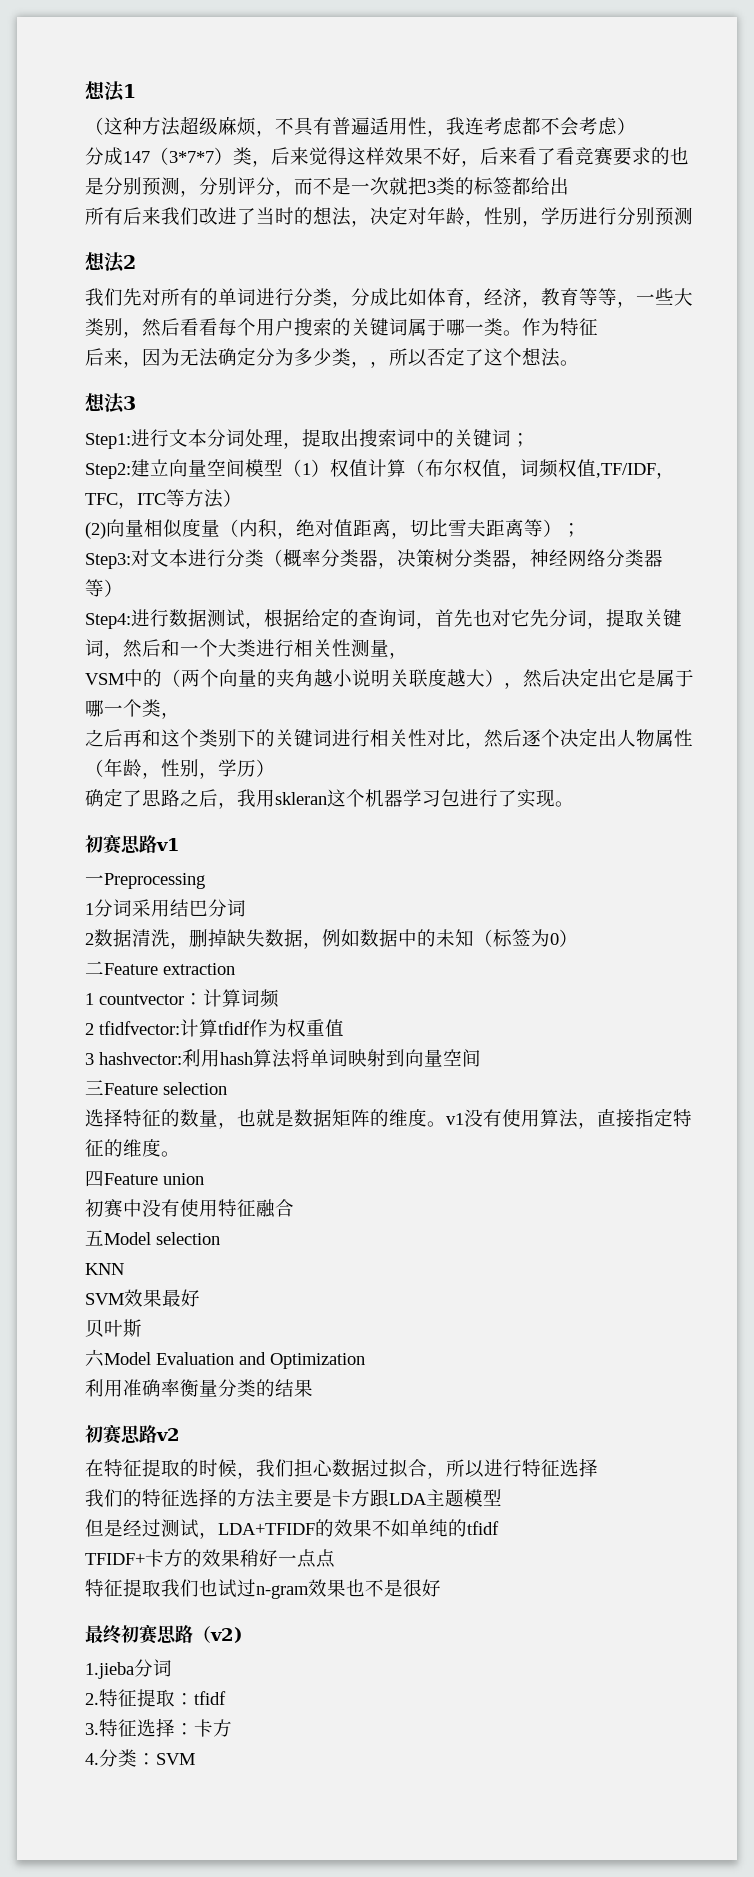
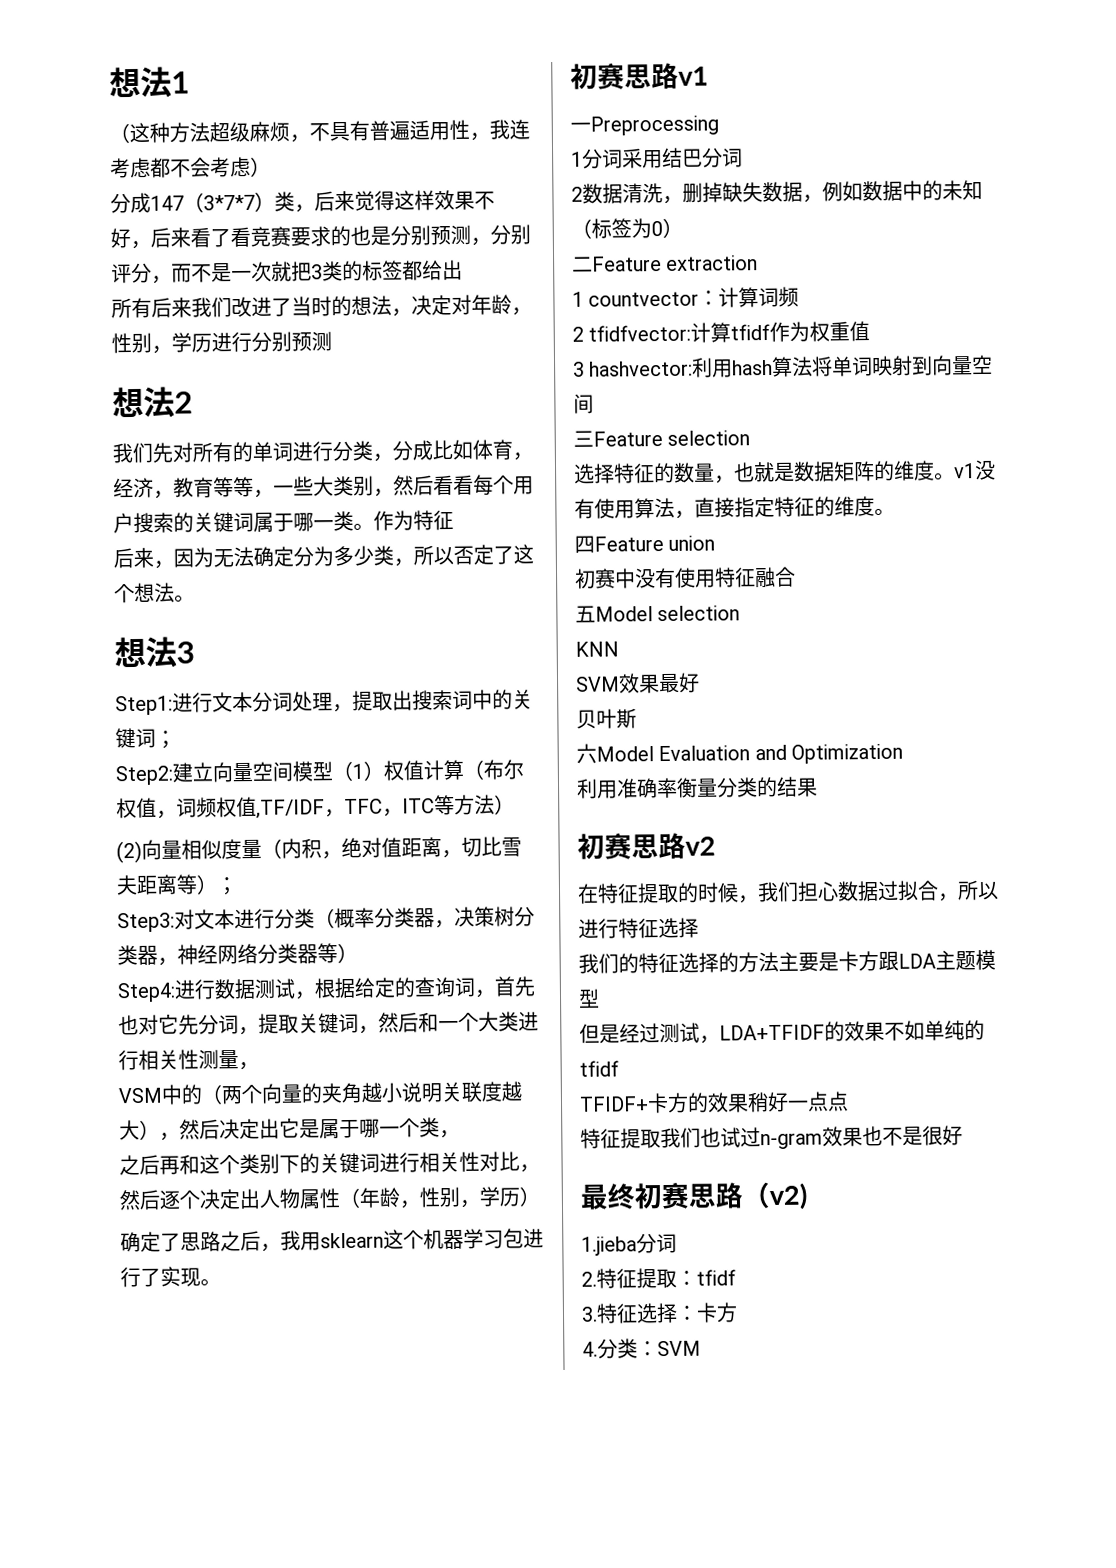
[370,361,389,368] ， -> (414, 562) none
[275,792,327,805] skleran -> [320,1232,384,1249] sklearn

